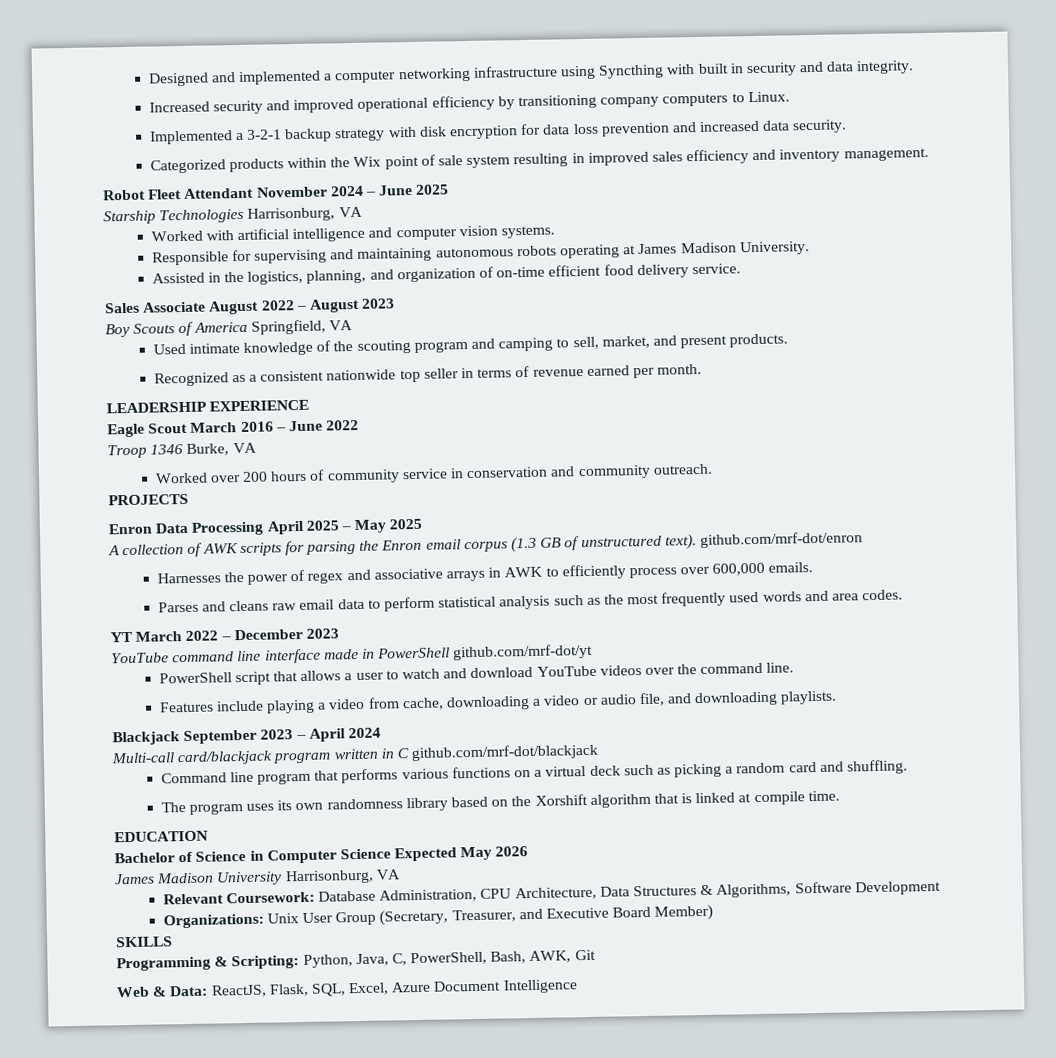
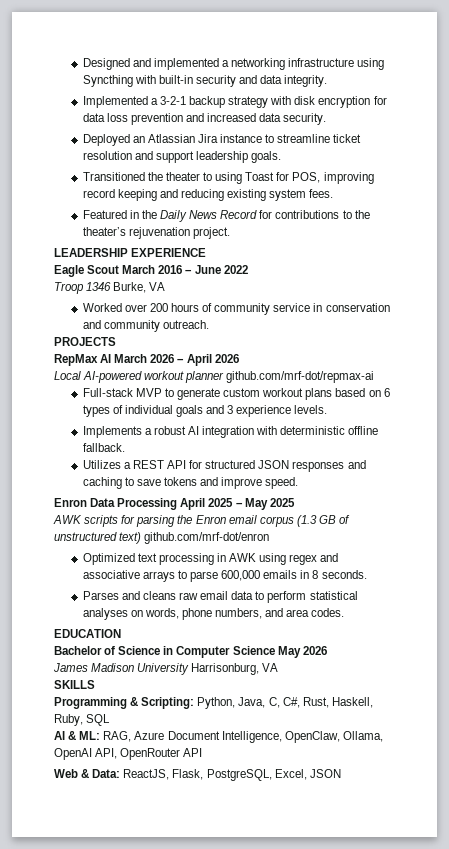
[334,70,397,84] computer -> (230, 63) none
[697,63,744,74] built in -> [158,75,193,84] built-in
[148,91,790,115] // Increased security and improved operational efficiency by transitioning company computers to Linux. -> (328, 81) none
[149,147,929,174] [103,184,450,201] [103,206,363,225] [150,225,555,243] [151,241,810,266] [151,263,741,285] [104,298,396,315] [105,319,353,338] [152,333,789,356] [153,363,703,387] Categorized products within the Wix point of sale system resulting in improved sales efficiency and inventory management. // Robot Fleet Attendant November 2024 – June 2025 // Starship Technologies Harrisonburg, VA // Worked with artificial intelligence and computer vision systems. // Responsible for supervising and maintaining autonomous robots operating at James Madison University. // Assisted in the logistics, planning, and organization of on-time efficient food delivery service. // Sales Associate August 2022 – August 2023 // Boy Scouts of America Springfield, VA // Used intimate knowledge of the scouting program and camping to sell, market, and present products. // Recognized as a consistent nationwide top seller in terms of revenue earned per month. -> [82,134,362,146] [82,151,282,163] [82,172,374,184] [82,189,334,201] [82,210,370,222] [82,227,230,239] Deployed an Atlassian Jira instance to streamline ticket resolution and support leadership goals. // Transitioned the theater to using Toast for POS, improving record keeping and reducing existing system fees. // Featured in the Daily News Record for contributions to the theater’s rejuvenation project.
(189, 499) none -> [54,354,239,366] [54,371,375,383] [82,388,390,400] [82,405,328,417] [82,426,379,438] [82,443,125,452] [82,460,366,472] [82,477,299,489] // RepMax AI March 2026 – April 2026 // Local AI-powered workout planner github.com/mrf-dot/repmax-ai // Full-stack MVP to generate custom workout plans based on 6 types of individual goals and 3 experience levels. // Implements a robust AI integration with deterministic offline fallback. // Utilizes a REST API for structured JSON responses and caching to save tokens and improve speed.
[108,542,204,557] A collection of -> (295, 502) none
[664,534,697,550] text). -> [119,532,142,544] text)
[156,562,814,585] Harnesses the power of regex and associative arrays in AWK to efficiently process over 600,000 emails. -> [82,553,339,565] [82,570,367,582] Optimized text processing in AWK using regex and associative arrays to parse 600,000 emails in 8 seconds.
[499,589,904,610] [110,628,339,643] [111,643,594,664] [158,662,795,686] [158,690,838,714] [112,727,381,746] [111,743,600,766] [160,759,909,785] [160,790,840,815] analysis such as the most frequently used words and area codes. // YT March 2022 – December 2023 // YouTube command line interface made in PowerShell github.com/mrf-dot/yt // PowerShell script that allows a user to watch and download YouTube videos over the command line. // Features include playing a video from cache, downloading a video or audio file, and downloading playlists. // Blackjack September 2023 – April 2024 // Multi-call card/blackjack program written in C github.com/mrf-dot/blackjack // Command line program that performs various functions on a virtual deck such as picking a random card and shuffling. // The program uses its own randomness library based on the Xorshift algorithm that is linked at compile time. -> [82,608,345,620] analyses on words, phone numbers, and area codes.
[394,847,458,862] Expected -> (275, 650) none
[162,880,941,905] [162,904,714,929] // Relevant Coursework: Database Administration, CPU Architecture, Data Structures & Algorithms, Software Development // Organizations: Unix User Group (Secretary, Treasurer, and Executive Board Member) -> (279, 667) none
[410,949,596,966] PowerShell, Bash, AWK, Git -> [282,697,373,708] [54,714,111,726] [54,731,383,743] [54,748,203,760] C#, Rust, Haskell, Ruby, SQL // AI & ML: RAG, Azure Document Intelligence, OpenClaw, Ollama, OpenAI API, OpenRouter API
[310,979,578,997] SQL, Excel, Azure Document Intelligence -> [206,769,341,781] PostgreSQL, Excel, JSON

